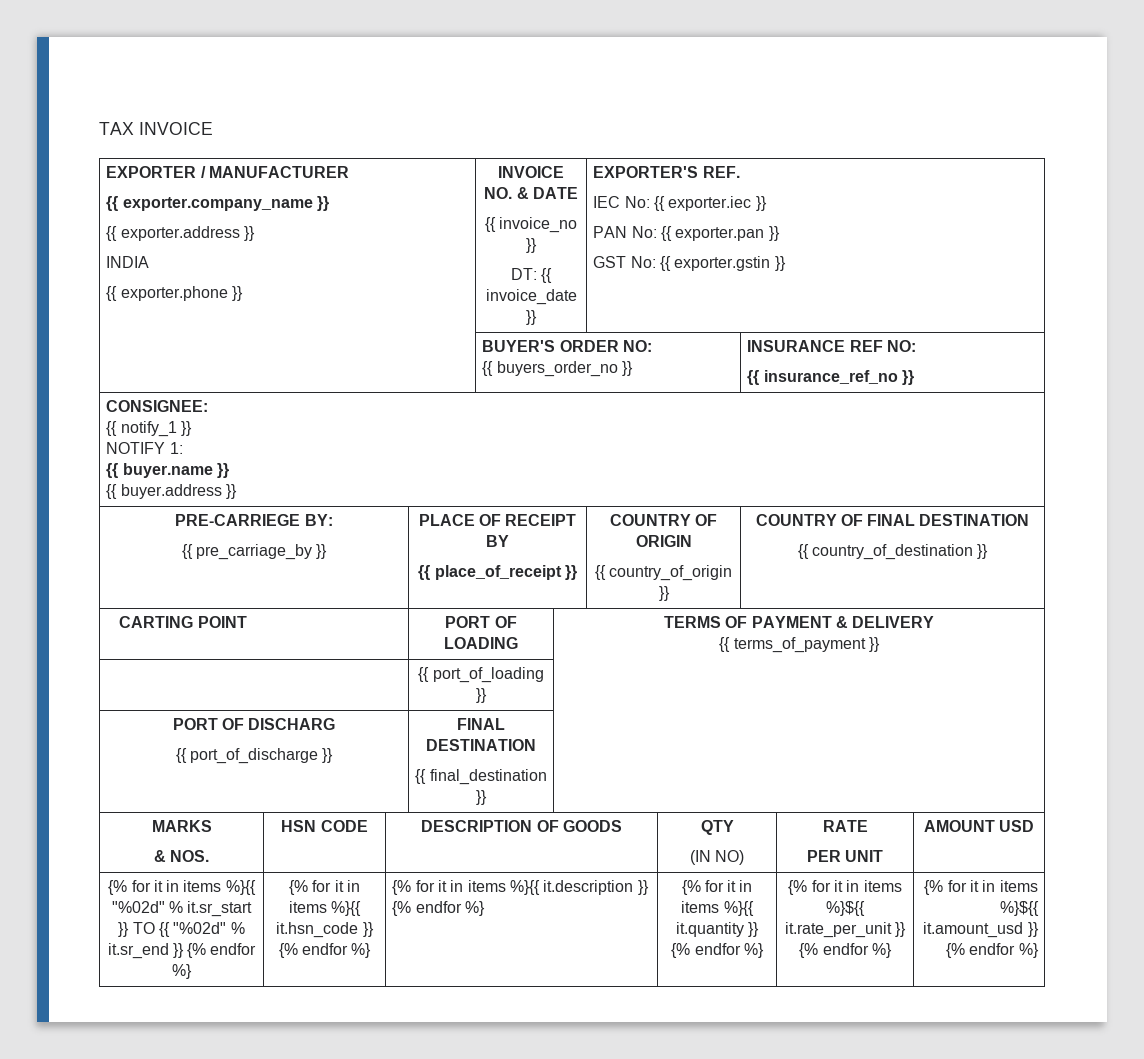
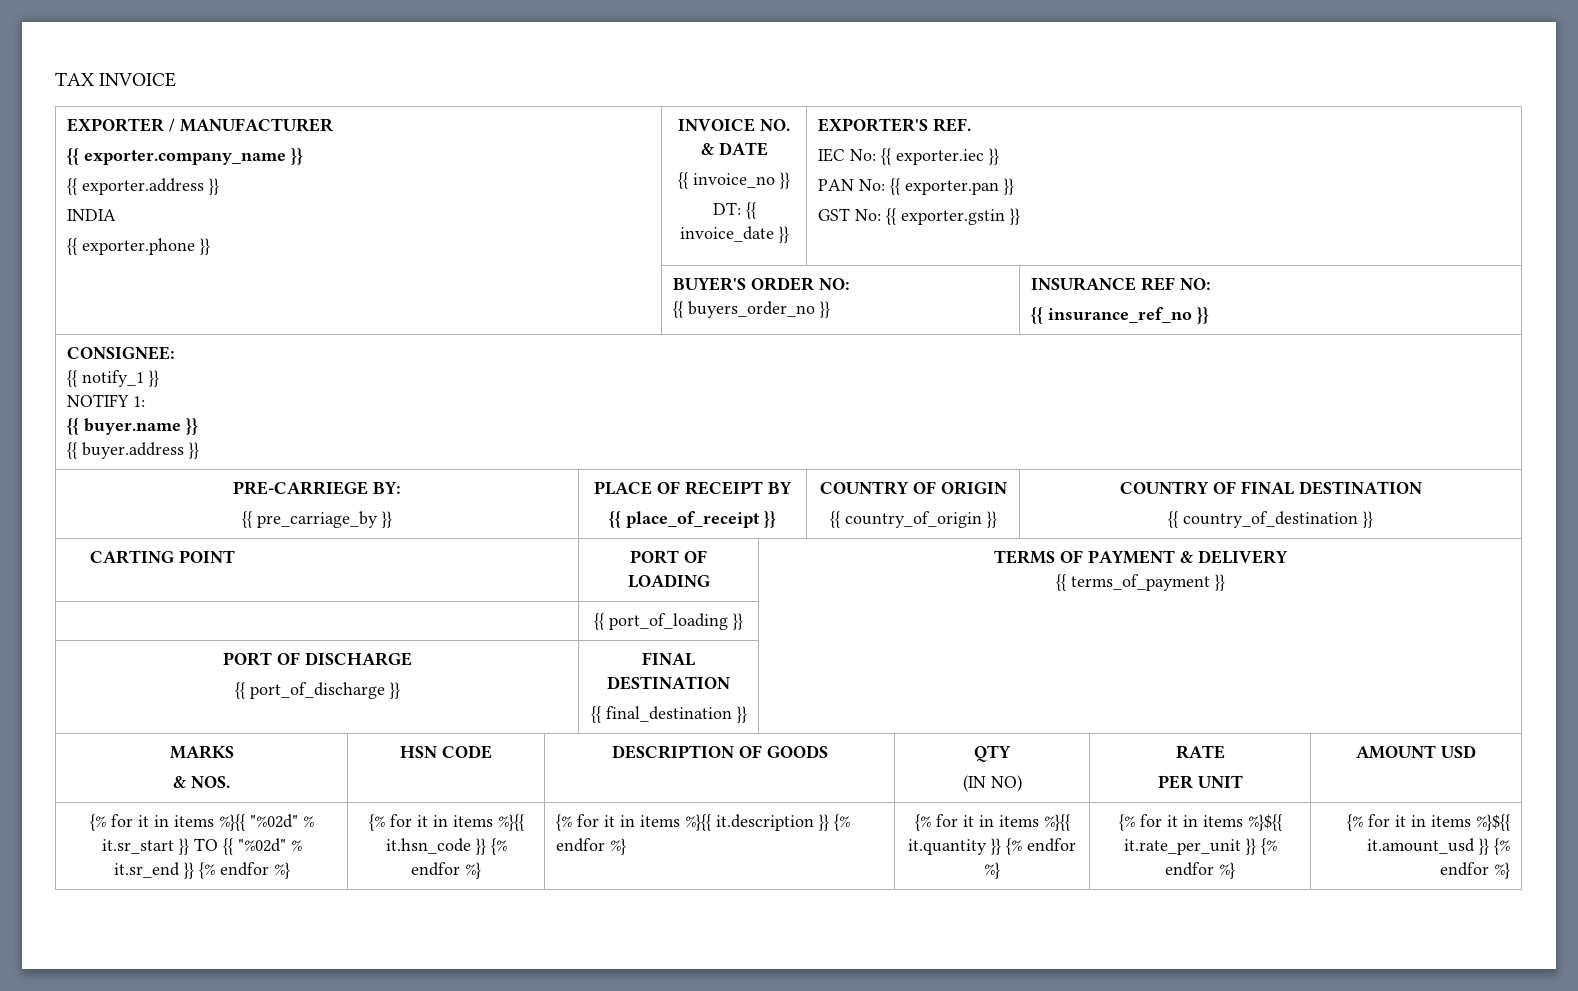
[248,718,336,730] DISCHARG -> [304,652,412,666] DISCHARGE

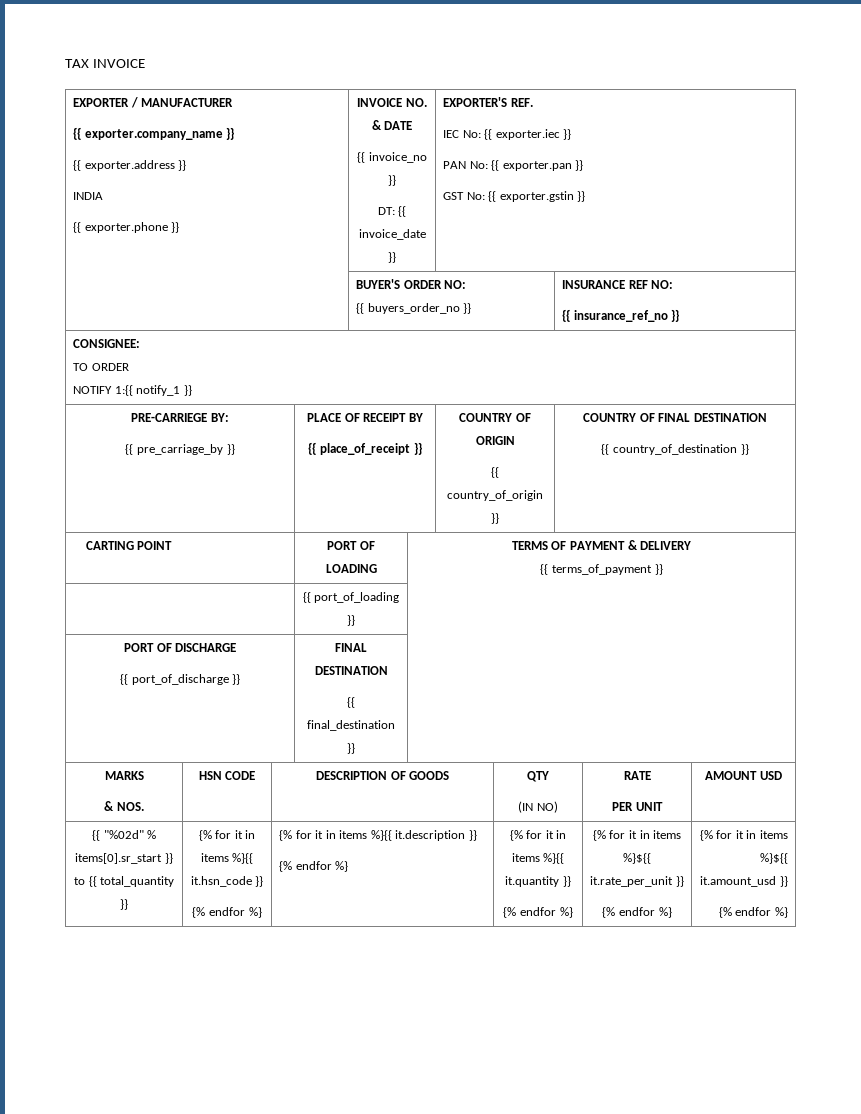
[66,370,159,387] [66,394,145,407] [66,418,198,435] [66,442,184,459] {{ notify_1 }} // NOTIFY 1: // {{ buyer.name }} // {{ buyer.address -> [73,363,129,371] [73,385,181,396] TO ORDER // NOTIFY 1:{{ notify_1
[89,814,314,831] [101,838,302,855] [113,862,290,879] {% for it in items %}{{ "%02d" % it.sr_start }} TO {{ "%02d" % it.sr_end }} {% endfor %} -> [91,830,157,841] [75,853,173,864] [73,876,175,887] [120,899,128,910] {{ "%02d" % items[0].sr_start }} to {{ total_quantity }}
(486, 846) none -> (264, 881) //
(829, 822) none -> (477, 835) //
(1001, 846) none -> (571, 881) //
(1256, 846) none -> (684, 881) //
(1490, 846) none -> (788, 881) //

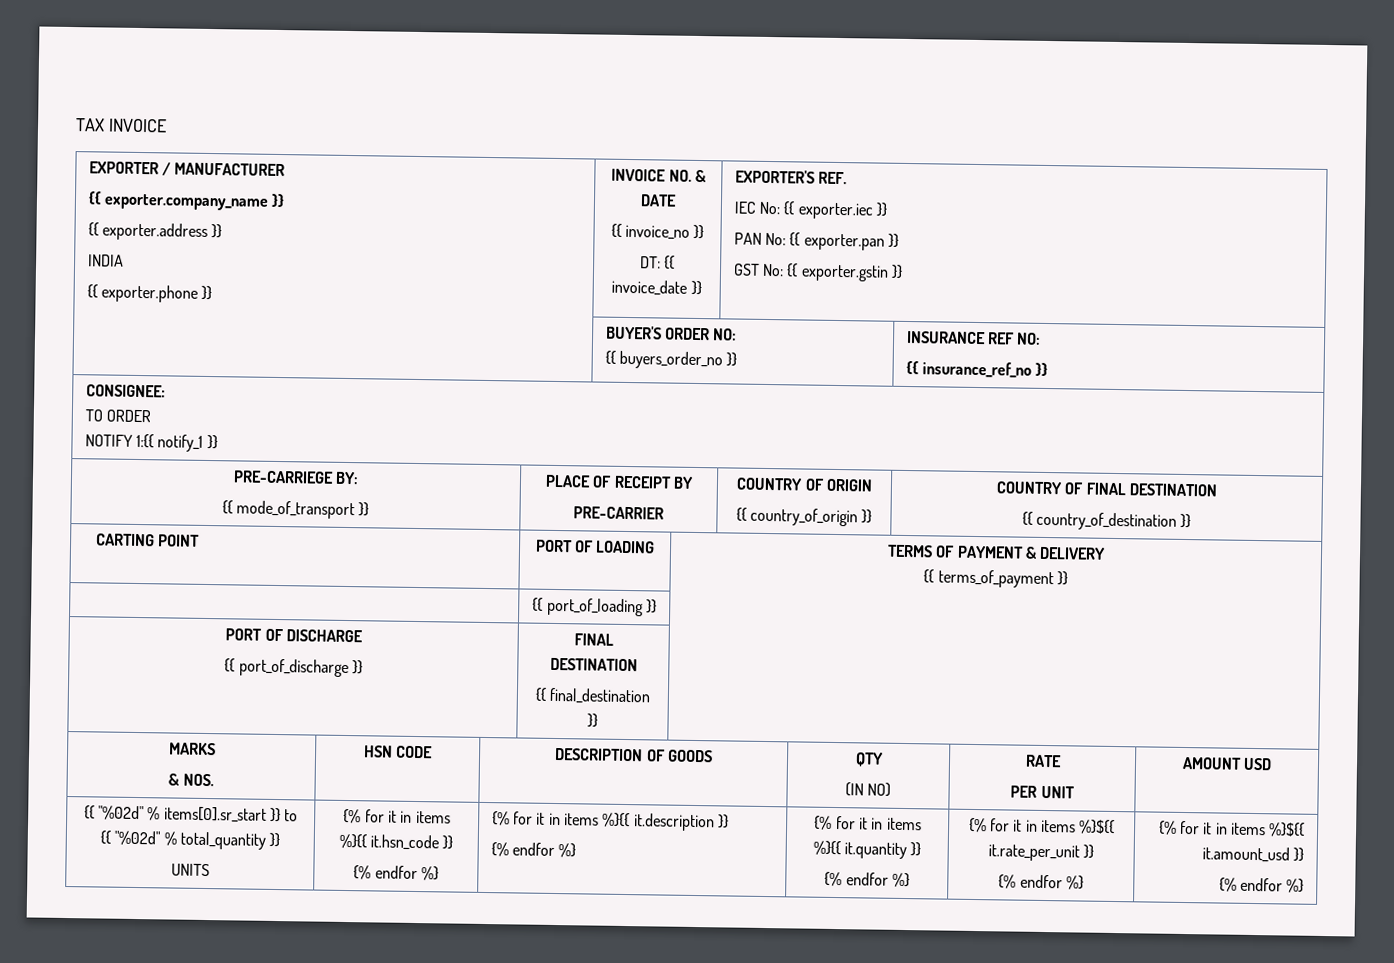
[137,444,223,455] pre_carriage_by -> [236,500,355,520] mode_of_transport
[308,442,422,455] {{ place_of_receipt }} -> [573,506,664,520] PRE-CARRIER
(97, 881) none -> [114,830,177,846] "%02d" %
(128, 904) none -> [170,863,210,877] // UNITS

